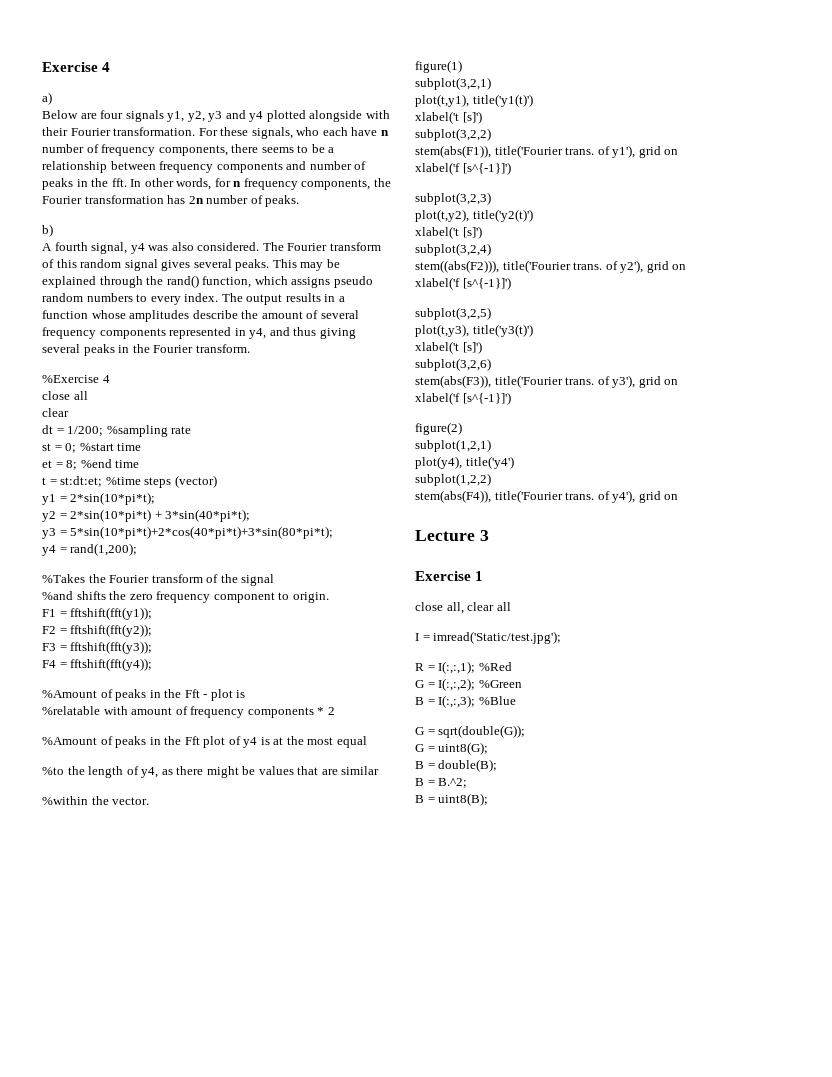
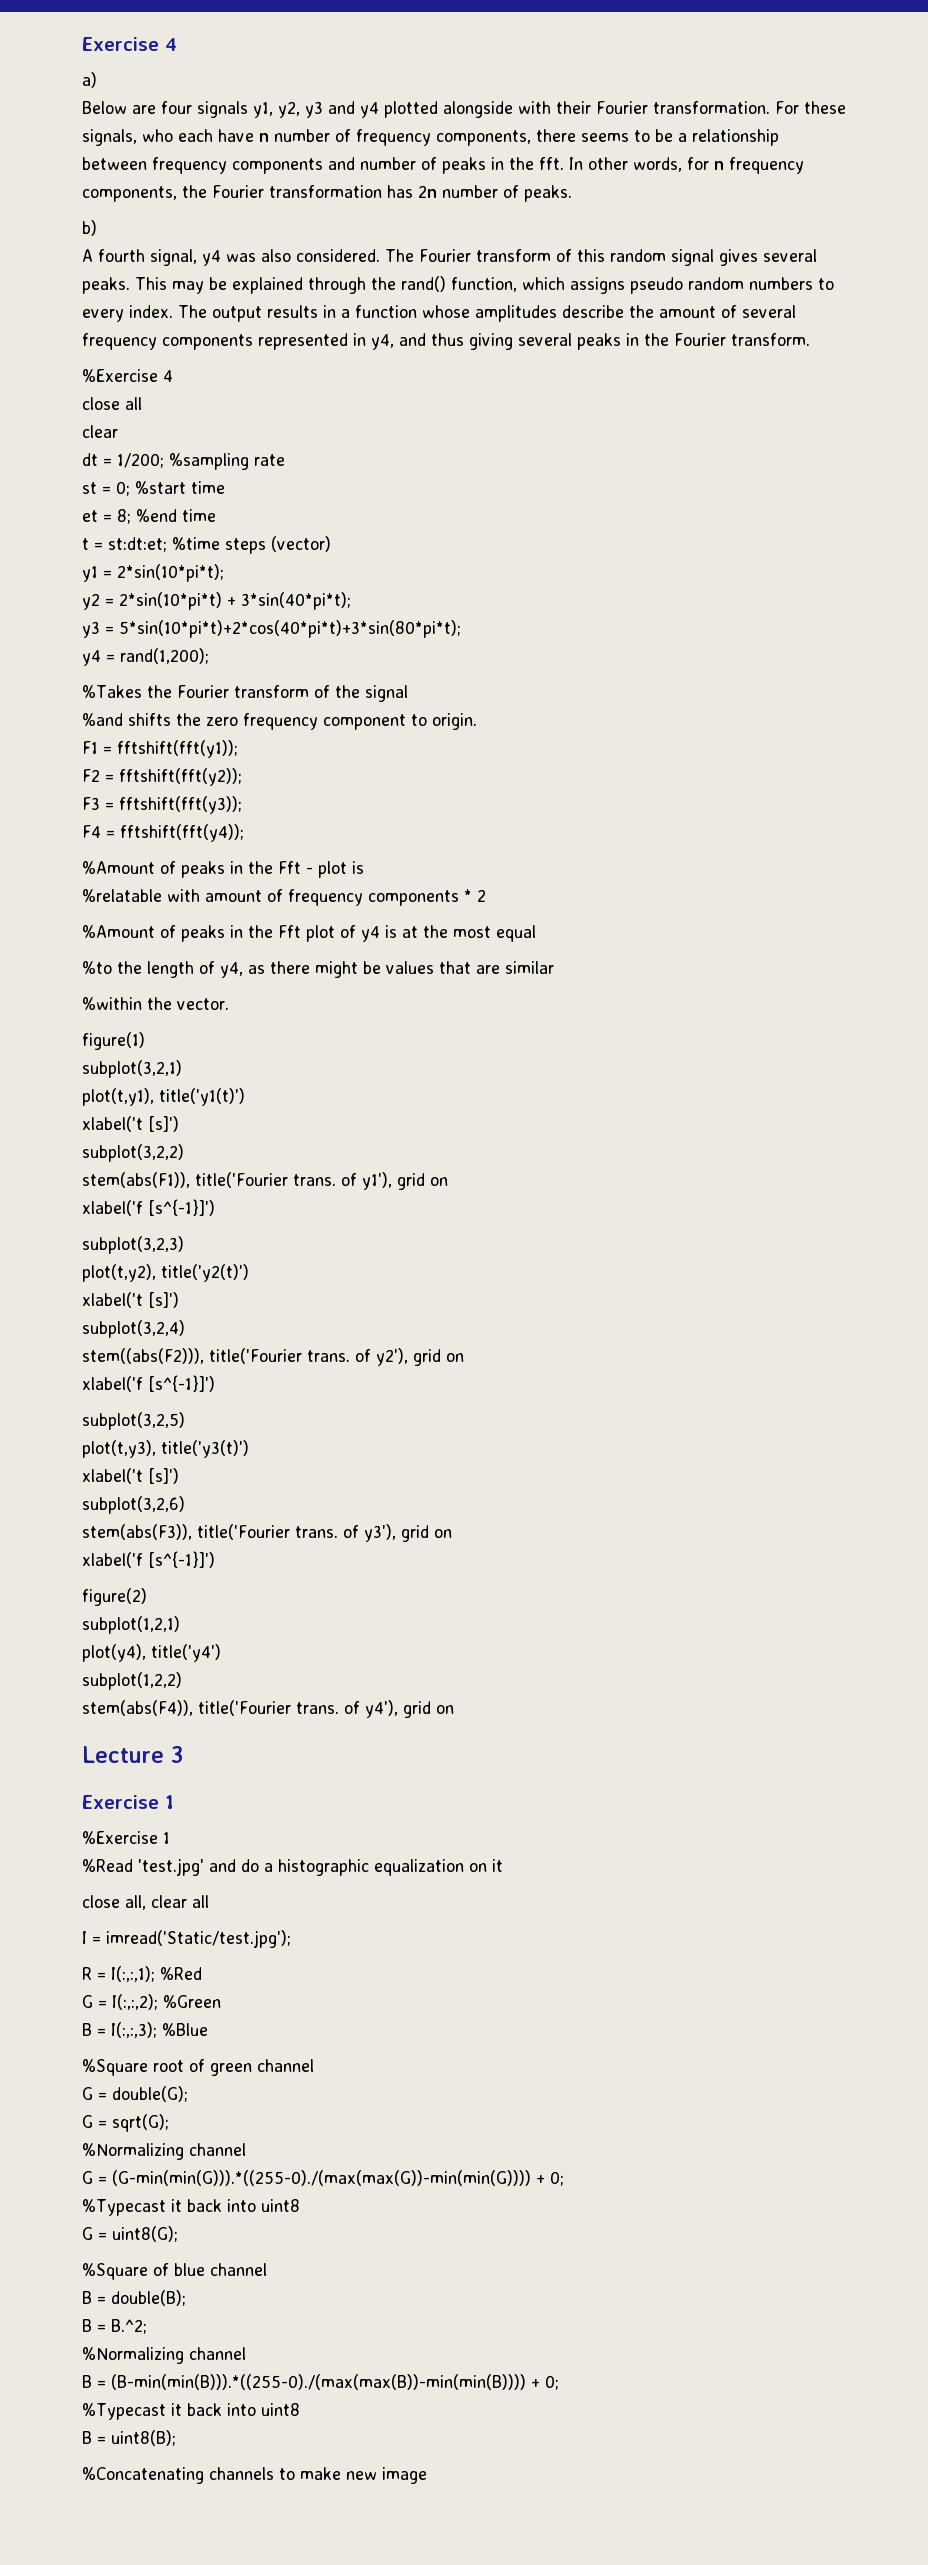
(484, 576) none -> [82,1831,170,1844] [82,1858,503,1876] // %Exercise 1 // %Read 'test.jpg' and do a histographic equalization on it
[415,725,526,738] G = sqrt(double(G)); -> [82,2059,314,2076] [82,2086,188,2102] [82,2114,169,2132] [82,2143,246,2160] [82,2170,564,2186] [82,2199,300,2216] %Square root of green channel // G = double(G); // G = sqrt(G); // %Normalizing channel // G = (G-min(min(G))).*((255-0)./(max(max(G))-min(min(G)))) + 0; // %Typecast it back into uint8
(489, 748) none -> [82,2263,267,2280] // %Square of blue channel
[415,793,489,806] B = uint8(B); -> [82,2347,246,2364] [82,2374,559,2390] [82,2403,300,2420] [82,2430,176,2446] [82,2467,427,2484] %Normalizing channel // B = (B-min(min(B))).*((255-0)./(max(max(B))-min(min(B)))) + 0; // %Typecast it back into uint8 // B = uint8(B); // %Concatenating channels to make new image

